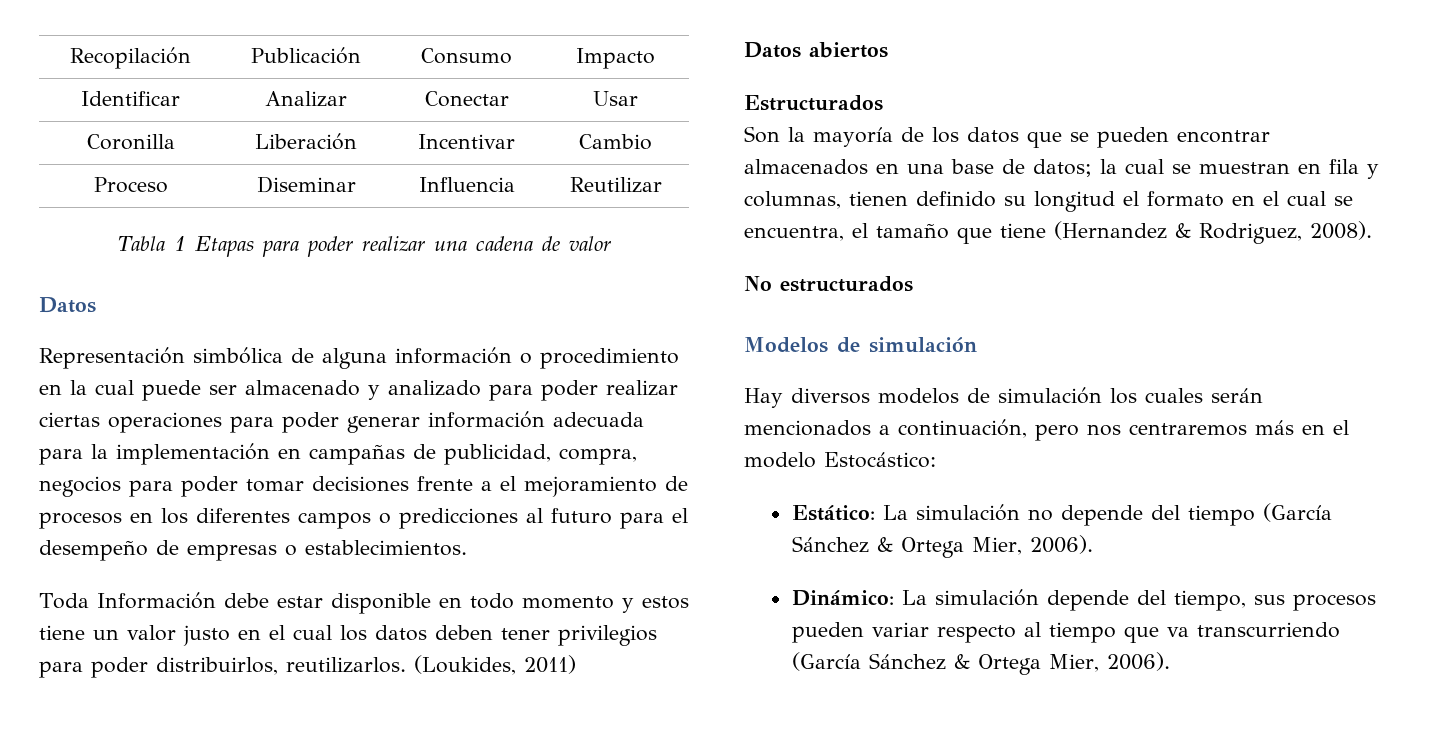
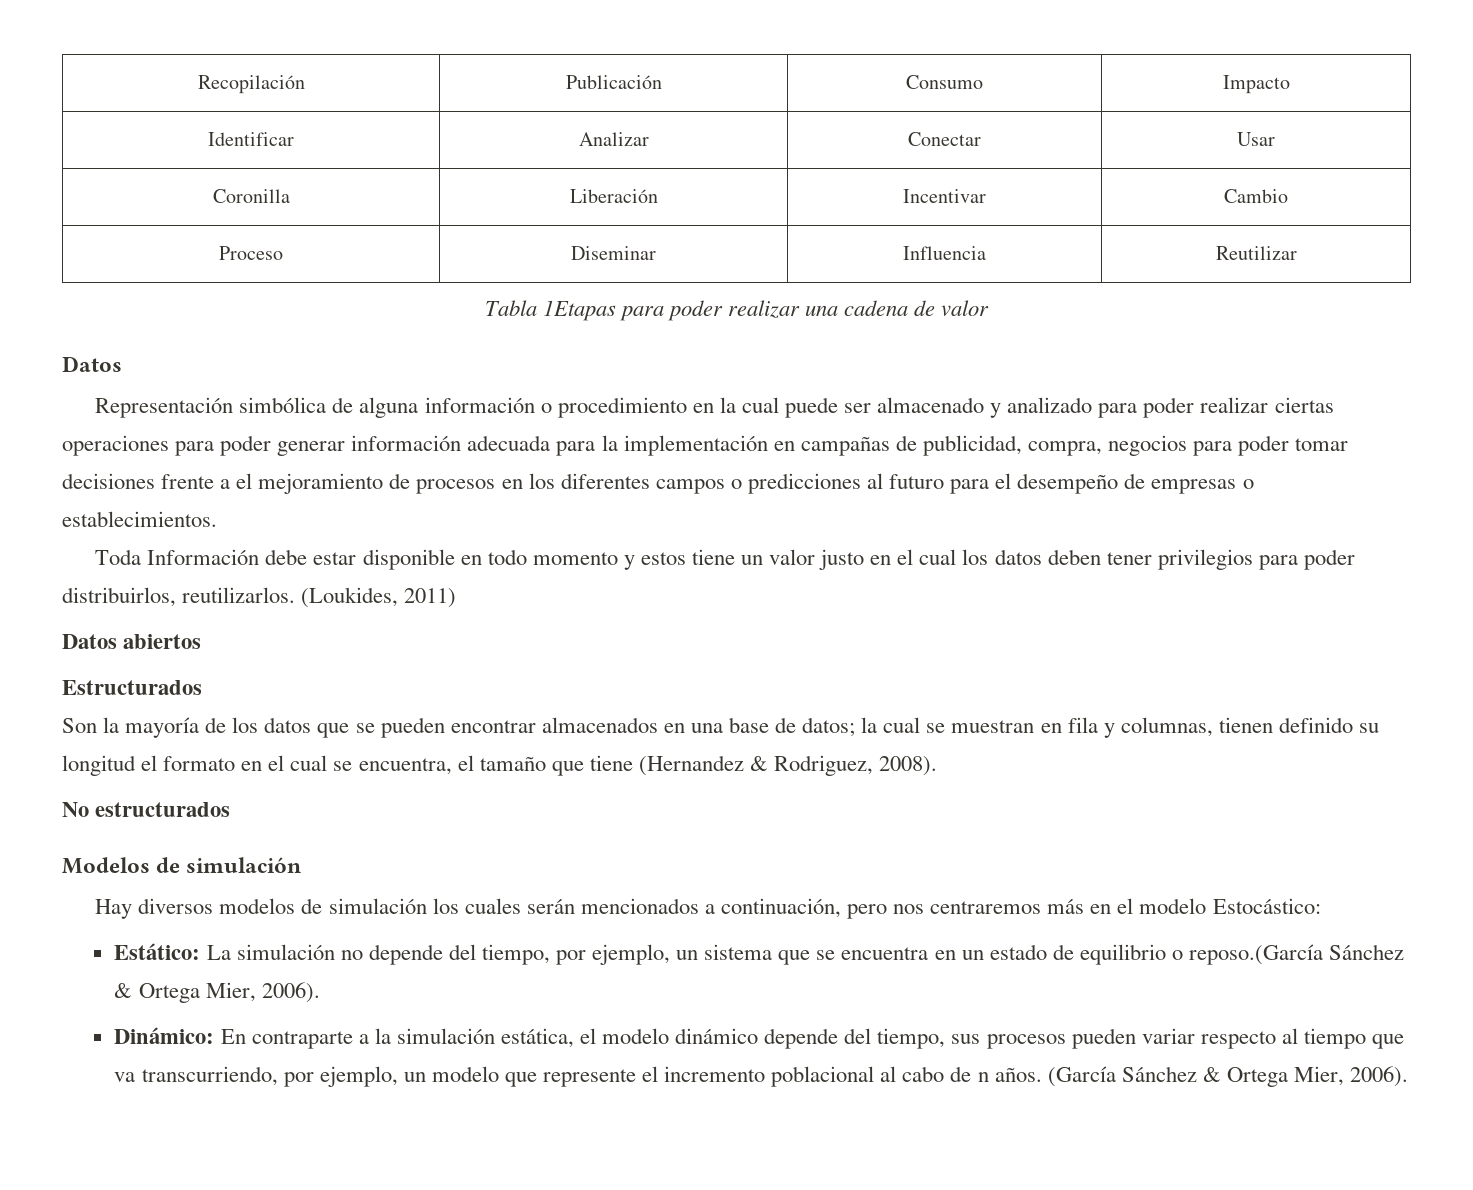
[174,236,255,257] 1 Etapas -> [542,300,616,321] 1Etapas
[1187,503,1332,526] tiempo (García -> [481,944,1323,965] tiempo, por ejemplo, un sistema que se encuentra en un estado de equilibrio o reposo.(García
[901,589,1039,606] La simulación -> [220,1028,759,1049] En contraparte a la simulación estática, el modelo dinámico
[1196,622,1340,638] transcurriendo -> [141,1066,1042,1087] transcurriendo, por ejemplo, un modelo que represente el incremento poblacional al cabo de n años.

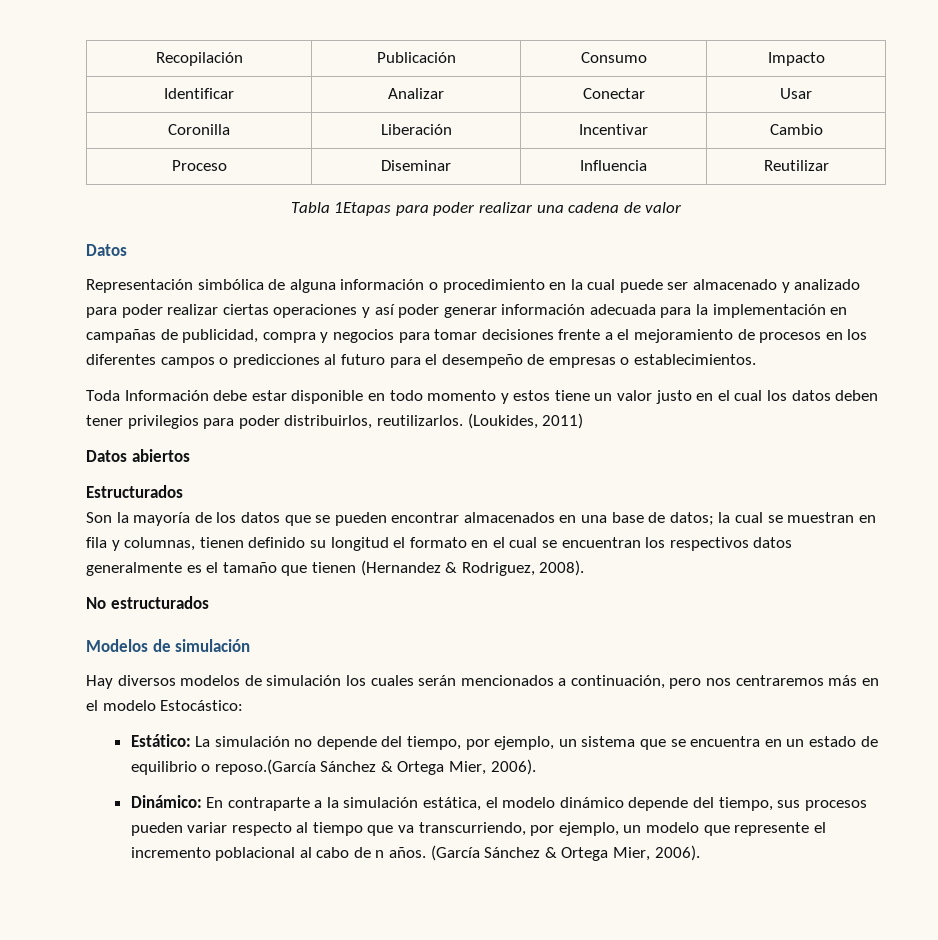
[175,441,215,456] para -> [361,304,395,318] y así
[1027,441,1102,456] compra, -> [262,332,329,343] compra y
[1238,435,1290,456] poder -> (430, 337) none
[358,758,452,775] encuentra, -> [561,537,793,551] [86,562,202,576] encuentran los respectivos datos generalmente es
[589,755,633,771] tiene -> [311,562,356,573] tienen

